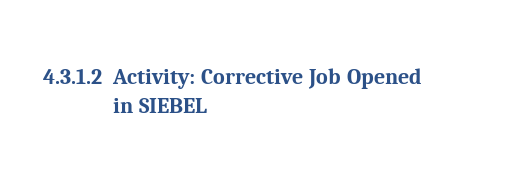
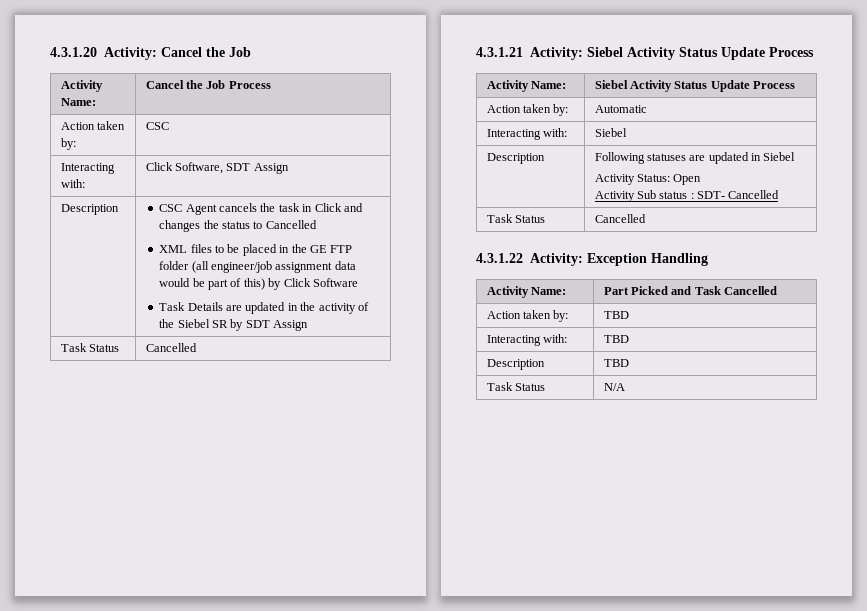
[43,68,422,89] [112,98,207,113] 4.3.1.2 Activity: Corrective Job Opened in SIEBEL -> [50,47,251,60] [60,80,103,92] [60,98,96,106] [145,80,271,89] [60,121,125,130] [60,138,76,150] [145,122,169,130] [60,163,115,174] [60,179,85,188] [145,162,289,174] [60,204,119,215] [159,203,363,215] [159,220,317,232] [159,244,353,256] [159,261,356,273] [159,278,358,290] [159,302,369,314] [159,319,309,331] [60,343,119,352] [145,343,197,352] [476,47,814,60] [486,80,566,92] [594,80,796,92] [486,104,569,116] [594,105,647,113] [486,128,567,140] [594,128,627,137] [486,153,545,164] [594,152,796,164] [594,174,702,185] [594,190,780,202] [486,214,545,223] [594,214,646,223] [476,253,708,266] [486,286,566,298] [603,286,778,295] [486,310,569,322] [603,311,629,319] [486,334,567,346] [603,335,629,343] [486,359,545,370] [603,359,629,367] [486,382,545,391] [603,383,625,391] 4.3.1.20 Activity: Cancel the Job // Activity Name: | Cancel the Job Process // Action taken by: | CSC // Interacting with: | Click Software, SDT Assign // Description | CSC Agent cancels the task in Click and changes the status to Cancelled // XML files to be placed in the GE FTP folder (all engineer/job assignment data would be part of this) by Click Software // Task Details are updated in the activity of the Siebel SR by SDT Assign // Task Status | Cancelled // 4.3.1.21 Activity: Siebel Activity Status Update Process // Activity Name: | Siebel Activity Status Update Process // Action taken by: | Automatic // Interacting with: | Siebel // Description | Following statuses are updated in Siebel // Activity Status: Open // Activity Sub status : SDT- Cancelled // Task Status | Cancelled // 4.3.1.22 Activity: Exception Handling // Activity Name: | Part Picked and Task Cancelled // Action taken by: | TBD // Interacting with: | TBD // Description | TBD // Task Status | N/A

